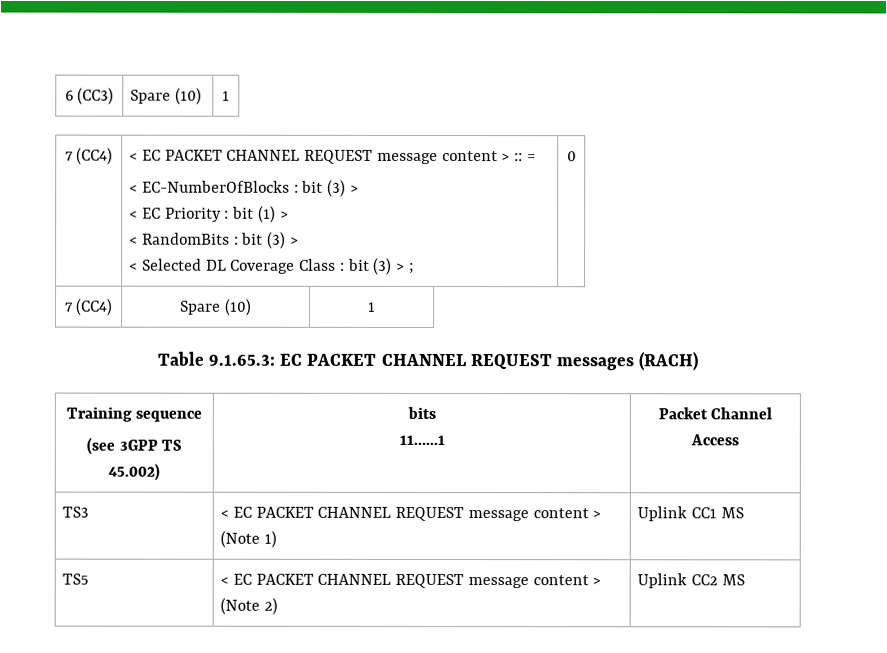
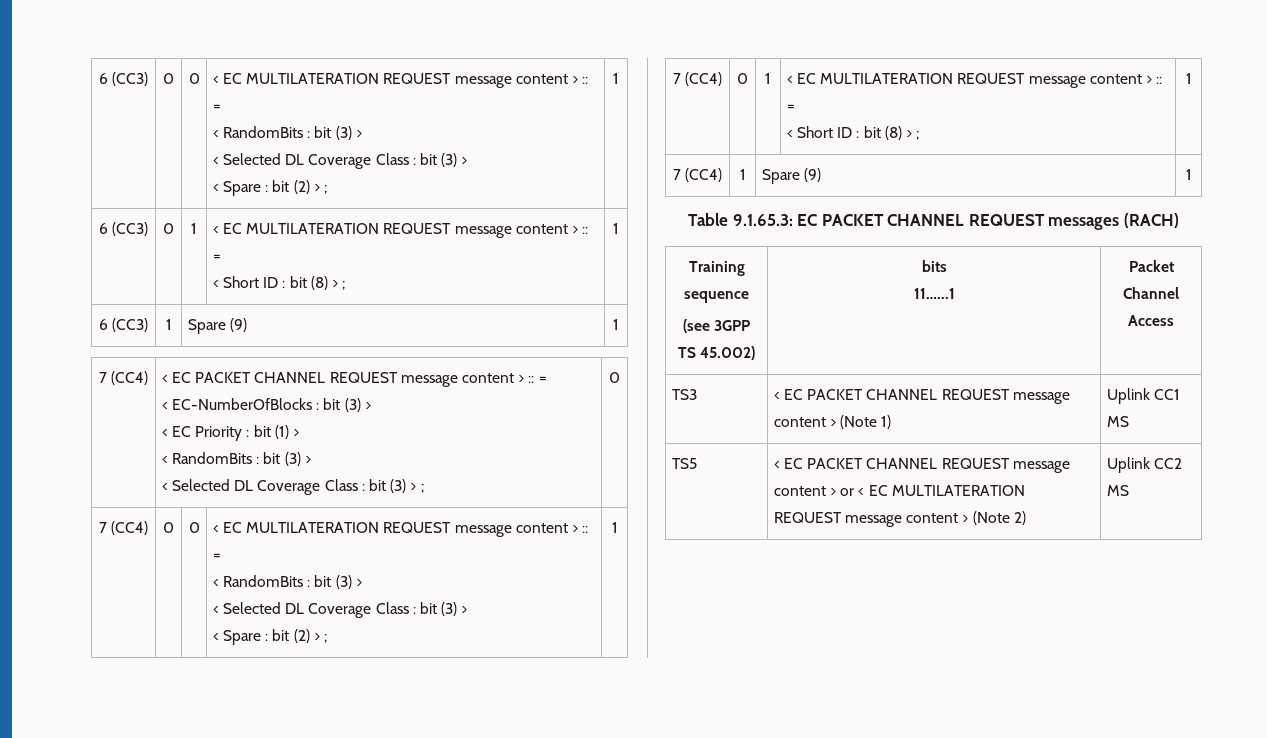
[64,87,115,105] [130,87,203,105] 6 (CC3) | Spare (10) -> [98,72,149,86] [163,73,174,84] [188,73,200,84] [212,73,589,88] [212,104,221,111] [212,126,362,140] [212,153,468,169] [212,180,327,196] [613,73,619,84] [98,222,149,236] [163,223,174,234] [191,223,197,234] [212,223,589,238] [212,254,221,261] [212,276,346,290] [613,223,619,234] [98,318,149,332] [165,319,172,330] [187,318,248,334] 6 (CC3) | 0 | 0 | < EC MULTILATERATION REQUEST message content > :: = // < RandomBits : bit (3) > // < Selected DL Coverage Class : bit (3) > // < Spare : bit (2) > ; | 1 // 6 (CC3) | 0 | 1 | < EC MULTILATERATION REQUEST message content > :: = // < Short ID : bit (8) > ; | 1 // 6 (CC3) | 1 | Spare (9)
[180,298,252,316] Spare (10) -> [163,522,174,533] [188,522,200,533] [212,522,589,537] [212,553,221,560] [212,575,362,589] [212,602,468,618] [212,629,327,645] [611,522,618,533] [672,72,723,86] [737,73,748,84] [765,73,771,84] [786,73,1163,88] [786,104,795,111] [786,126,920,140] [1185,73,1192,84] [672,168,723,182] [739,169,746,180] [761,168,822,184] 0 | 0 | < EC MULTILATERATION REQUEST message content > :: = // < RandomBits : bit (3) > // < Selected DL Coverage Class : bit (3) > // < Spare : bit (2) > ; | 1 // 7 (CC4) | 0 | 1 | < EC MULTILATERATION REQUEST message content > :: = // < Short ID : bit (8) > ; | 1 // 7 (CC4) | 1 | Spare (9)
(602, 581) none -> [840,485,1025,496] [773,512,969,527] or < EC MULTILATERATION REQUEST message content >

